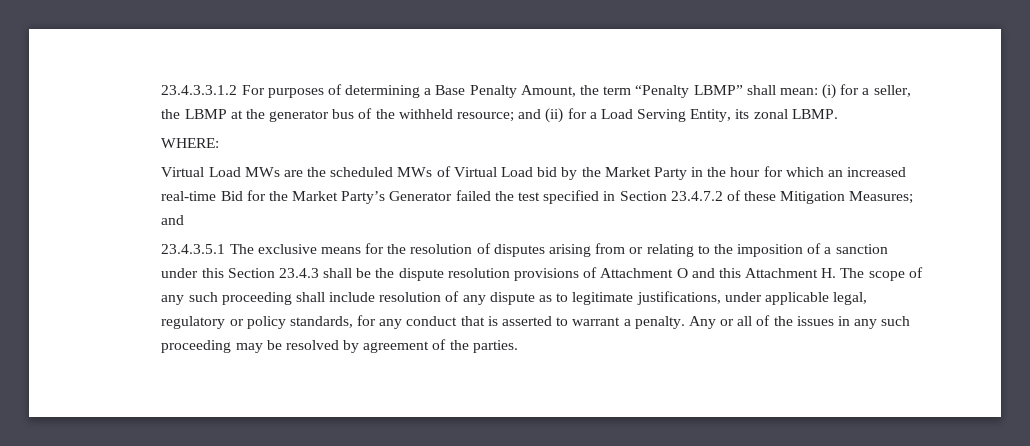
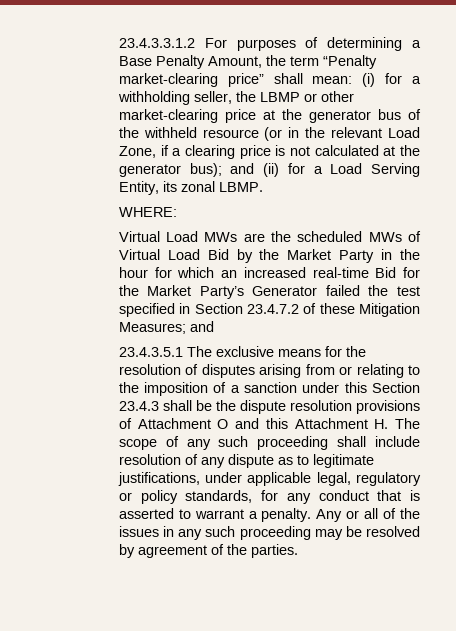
[693,85,743,95] LBMP” -> [118,73,264,87] market-clearing price”
(870, 91) none -> [117,91,190,105] withholding
(227, 114) none -> [303,91,354,102] [118,109,256,123] or other market-clearing price
[456,112,514,122] resource; -> [202,127,420,141] [118,145,420,159] [118,163,222,177] resource (or in the relevant Load Zone, if a clearing price is not calculated at the generator bus);
[537,167,558,177] bid -> [207,249,229,260] Bid

